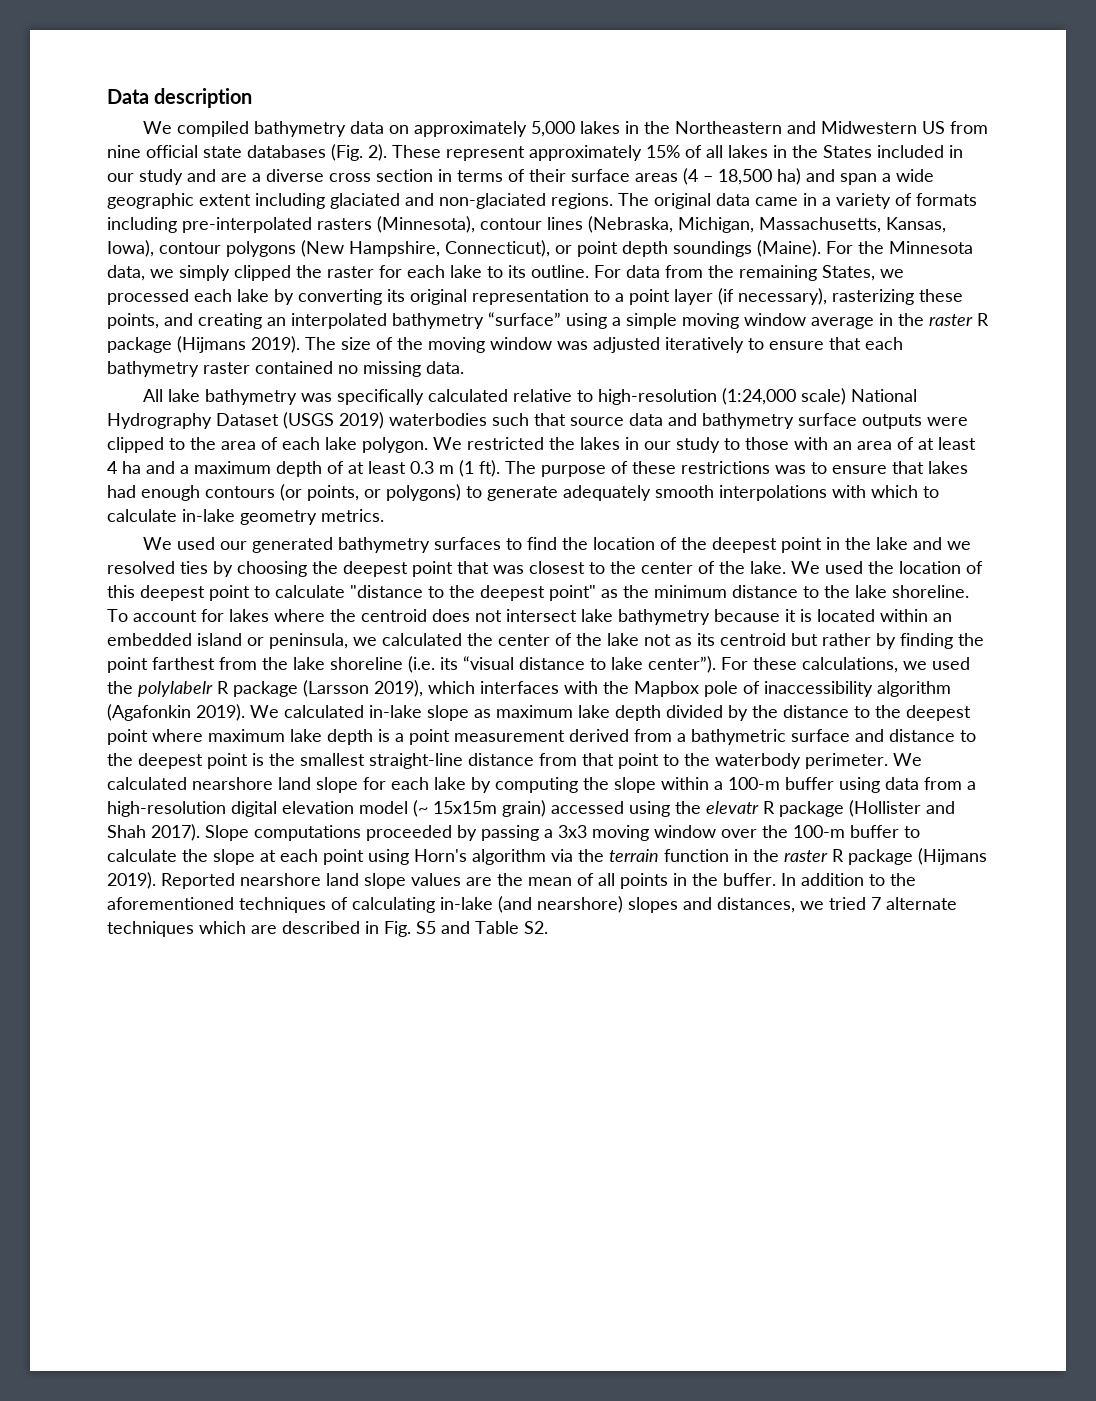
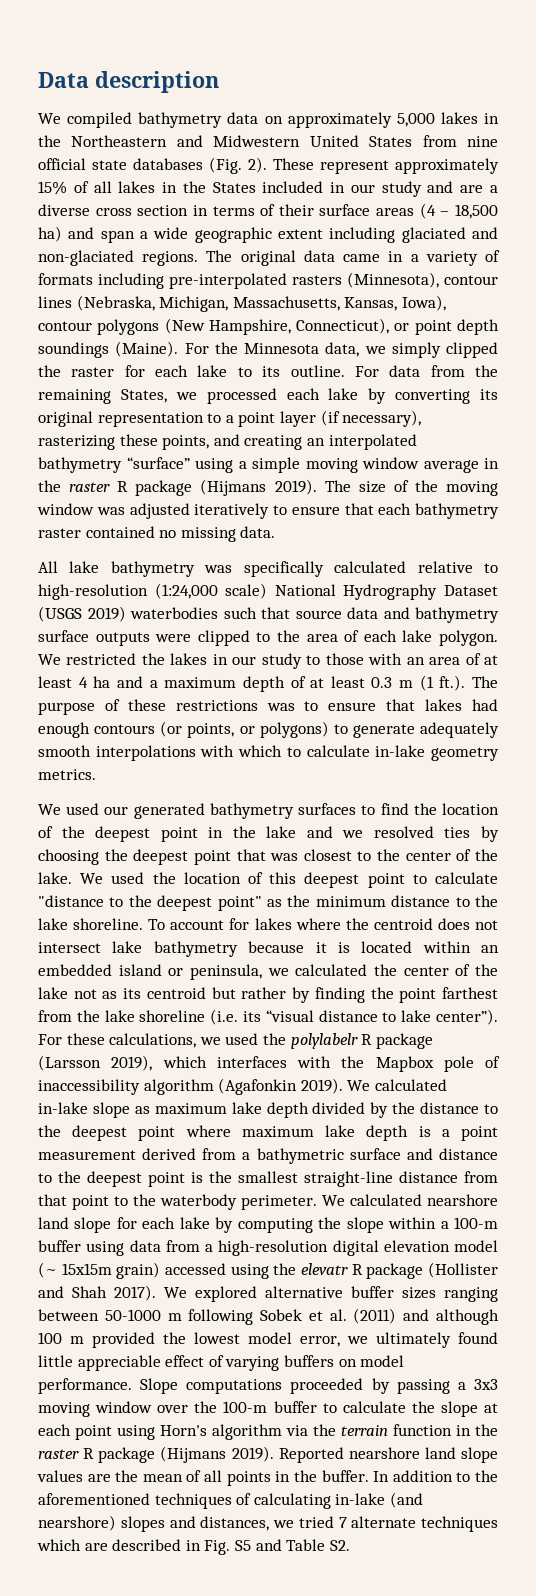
[922,121,946,134] US -> [309,135,413,147] United States
[479,460,500,477] ft). -> [439,675,466,691] ft.).
(200, 832) none -> [164,1286,498,1302] [38,1308,499,1325] [38,1332,498,1348] [38,1355,405,1371] [38,1378,132,1394] We explored alternative buffer sizes ranging between 50-1000 m following Sobek et al. (2011) and although 100 m provided the lowest model error, we ultimately found little appreciable effect of varying buffers on model performance.

